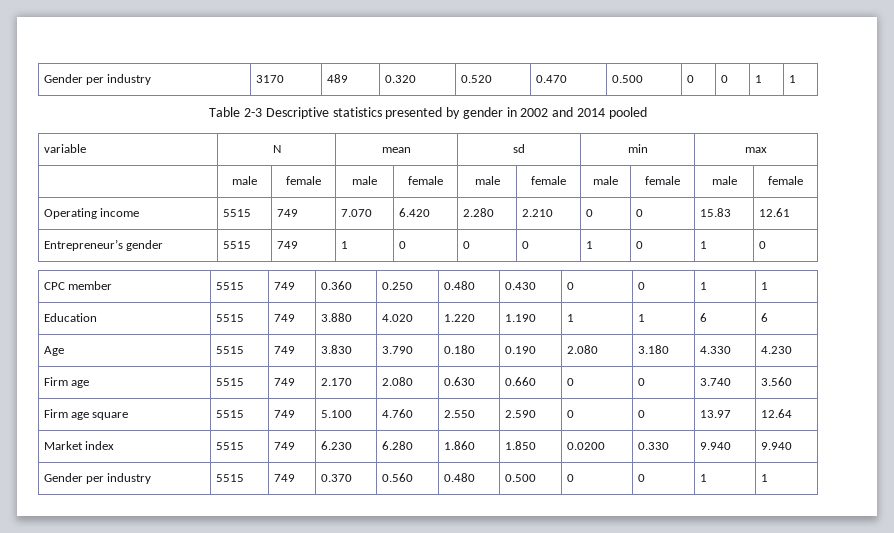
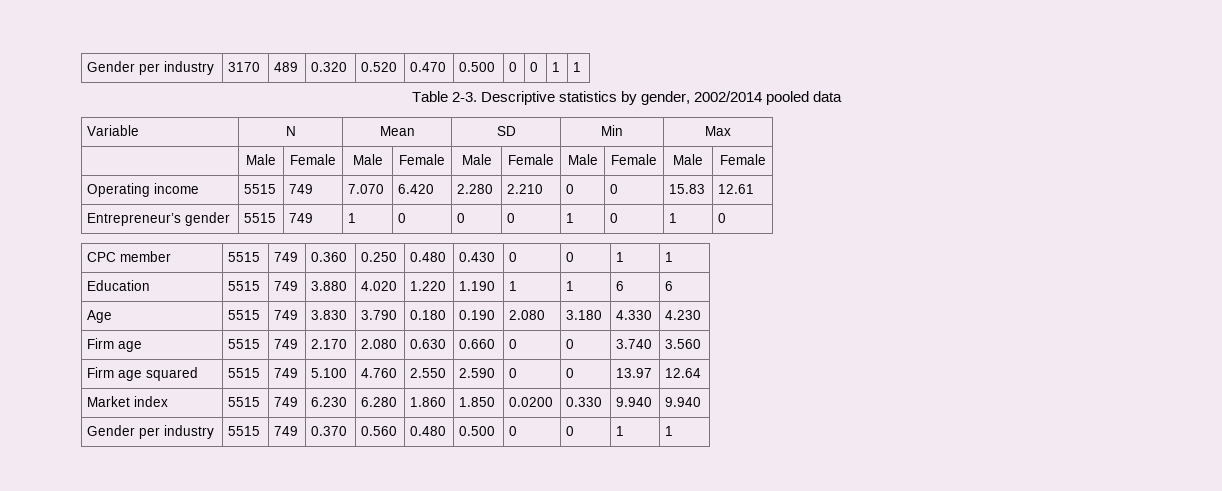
[243,108,262,117] 2-3 -> [451,92,477,102] 2-3.
[385,107,606,119] presented by gender in 2002 and 2014 -> [621,91,763,105] by gender, 2002/2014
[43,144,86,153] // variable -> [813,91,843,102] [87,125,140,136] data // Variable
[381,147,411,153] [513,144,525,153] [627,144,648,153] [745,147,767,153] [232,176,257,185] [286,176,321,185] [351,176,377,185] [407,176,443,185] [474,176,500,185] [531,176,566,185] [593,176,618,185] [645,176,680,185] [711,176,737,185] [768,176,803,185] mean | sd | min | max // | male | female | male | female | male | female | male | female | male | female -> [379,126,415,136] [496,126,516,136] [601,125,623,136] [705,126,731,136] [246,154,276,165] [290,154,336,165] [352,154,383,165] [399,154,445,165] [461,154,492,165] [508,154,554,165] [567,154,598,165] [611,154,657,165] [673,154,703,165] [719,154,766,165] Mean | SD | Min | Max // | Male | Female | Male | Female | Male | Female | Male | Female | Male | Female
[92,412,129,420] square -> [146,367,199,381] squared

